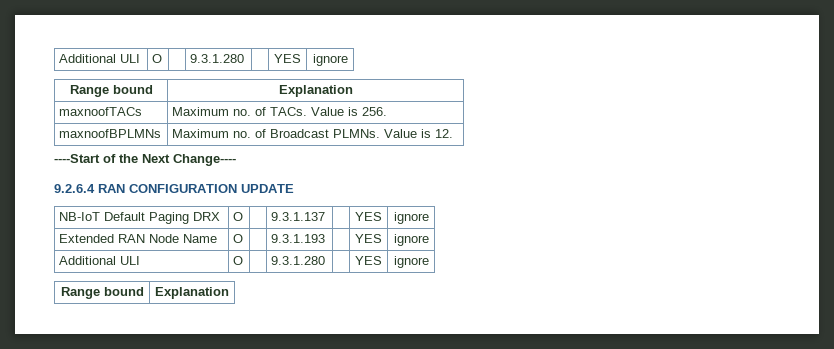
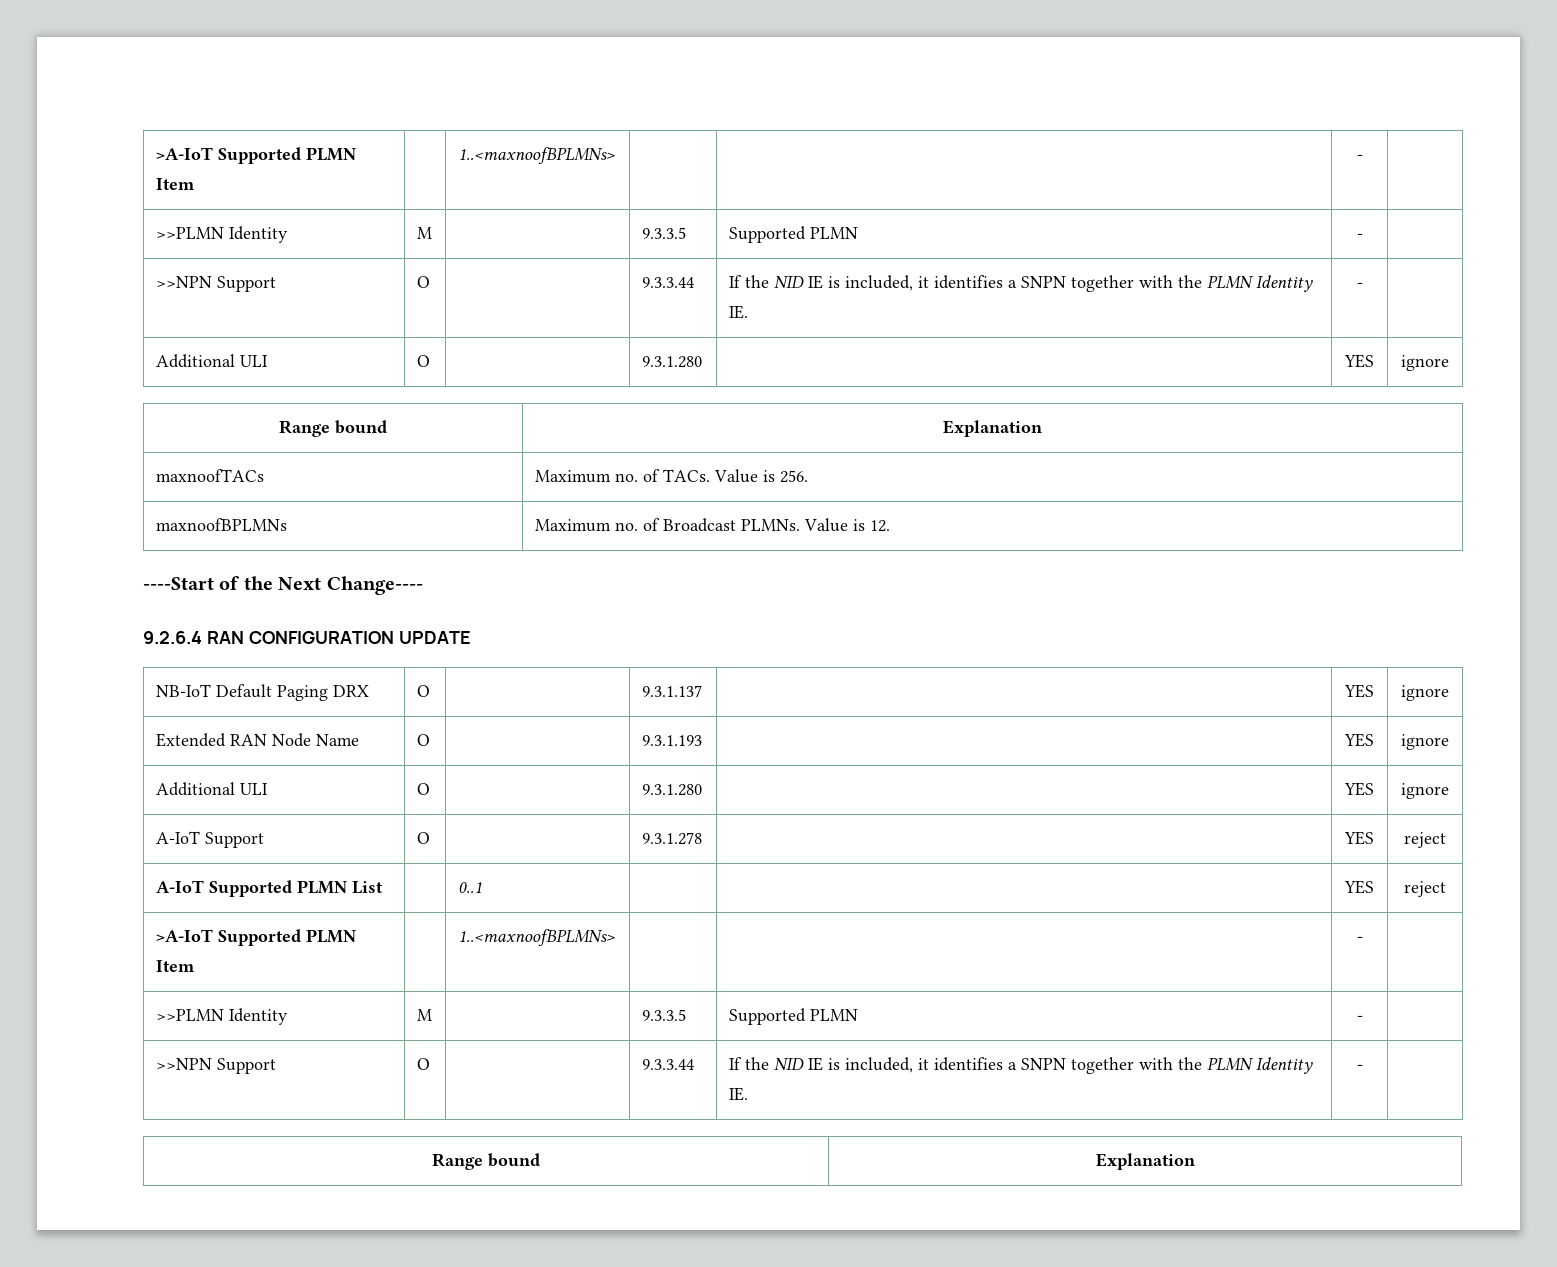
(59, 58) none -> [155,147,356,164] [155,178,195,190] [457,147,615,164] [1356,154,1363,160] [155,226,288,243] [416,227,432,239] [641,227,686,239] [728,226,858,243] [1356,233,1363,239] [155,276,276,292] [416,276,430,288] [641,277,694,288] [728,275,1313,292] [728,305,748,319] [1356,282,1363,288] >A-IoT Supported PLMN Item | | 1..<maxnoofBPLMNs> | | | - | // >>PLMN Identity | M | | 9.3.3.5 | Supported PLMN | - | // >>NPN Support | O | | 9.3.3.44 | If the NID IE is included, it identifies a SNPN together with the PLMN Identity IE. | - | //
(429, 262) none -> [155,831,264,848] [416,832,430,844] [641,832,702,845] [1344,831,1374,845] [1404,832,1446,848] [155,880,383,897] [457,882,482,893] [1344,880,1374,894] [1404,881,1446,897] [155,929,356,946] [155,960,195,972] [457,929,615,946] [1356,936,1363,942] [155,1008,288,1025] [416,1009,432,1021] [641,1009,686,1021] [728,1008,858,1025] [1356,1015,1363,1021] [155,1058,276,1074] [416,1058,430,1070] [641,1059,694,1070] [728,1057,1313,1074] [728,1087,748,1101] [1356,1064,1363,1070] // A-IoT Support | O | | 9.3.1.278 | | YES | reject // A-IoT Supported PLMN List | | 0..1 | | | YES | reject // >A-IoT Supported PLMN Item | | 1..<maxnoofBPLMNs> | | | - | // >>PLMN Identity | M | | 9.3.3.5 | Supported PLMN | - | // >>NPN Support | O | | 9.3.3.44 | If the NID IE is included, it identifies a SNPN together with the PLMN Identity IE. | - |

